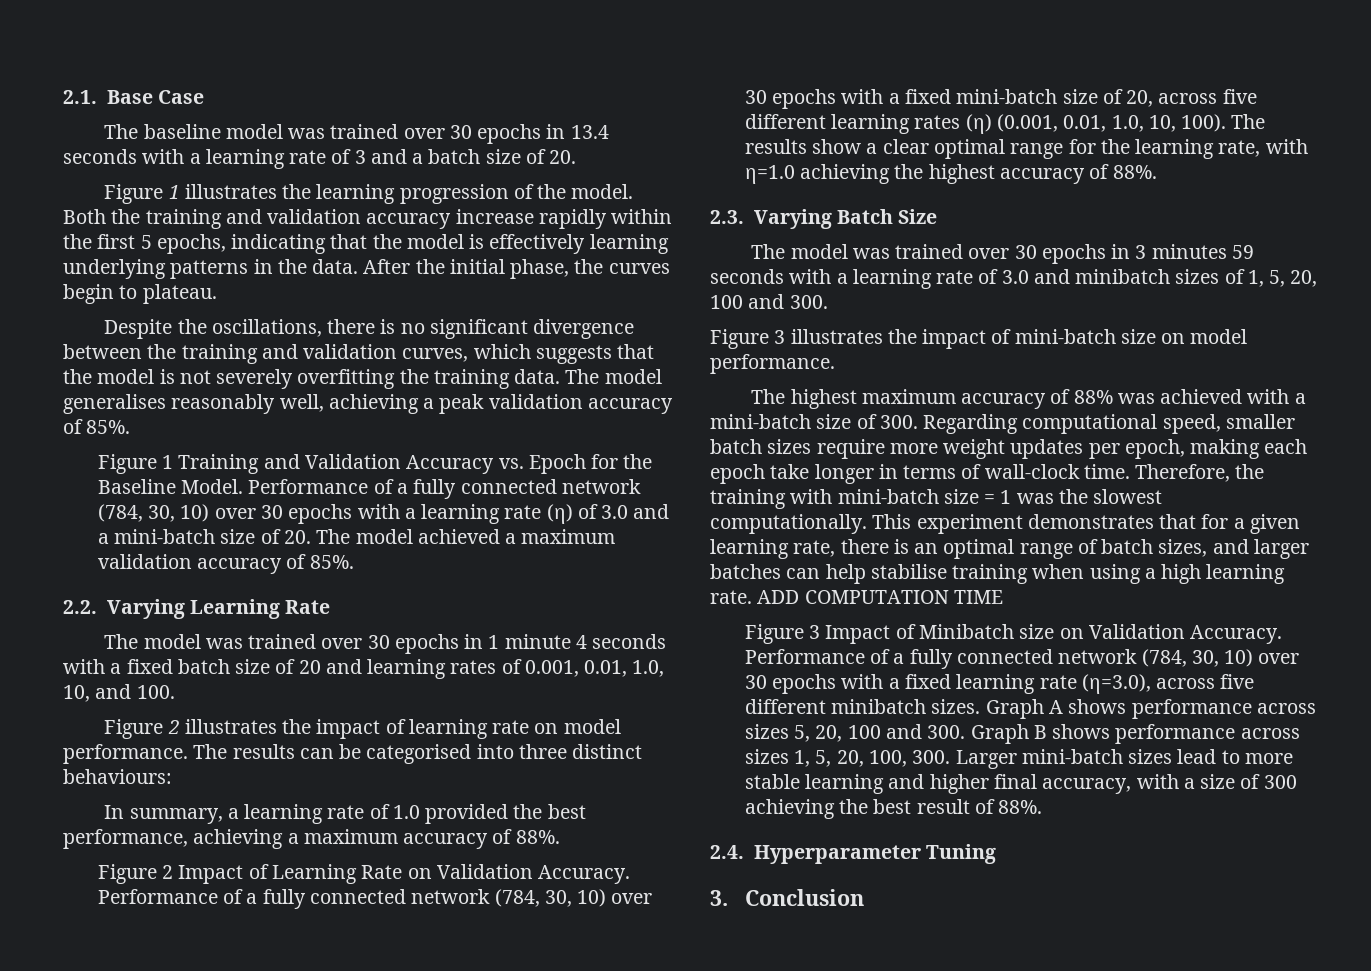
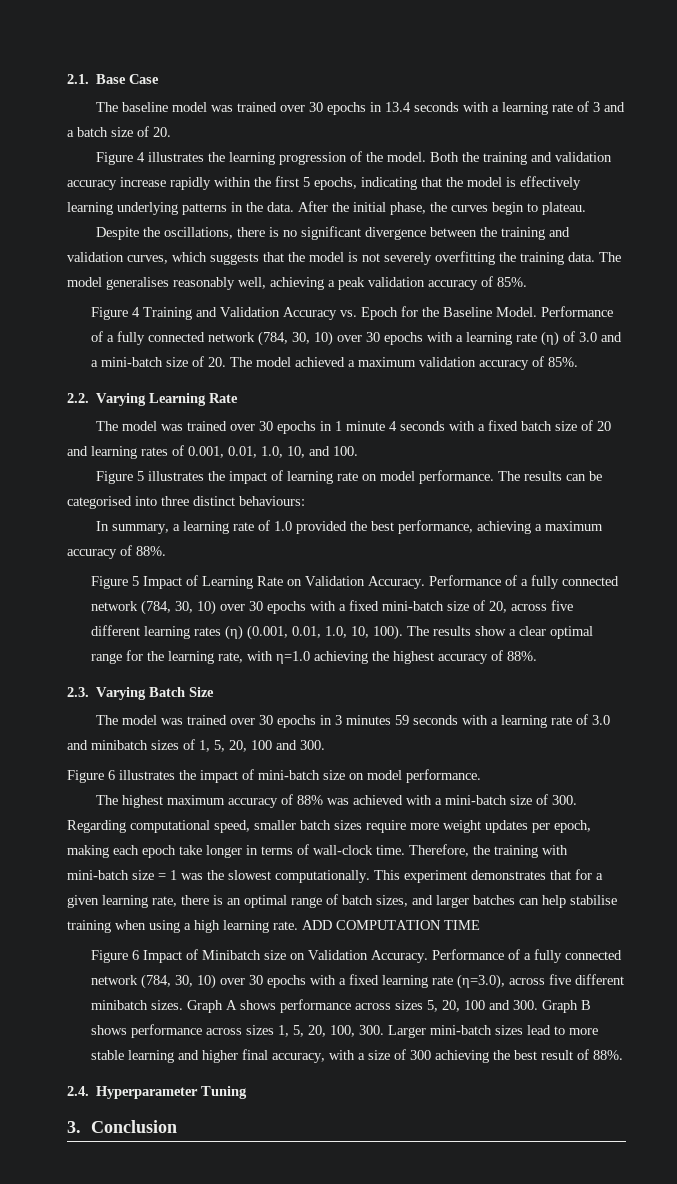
[168,185,180,199] 1 -> [137,152,146,162] 4
[162,455,174,469] 1 -> [132,307,141,317] 4
[167,720,180,734] 2 -> [137,471,145,481] 5
[162,865,174,879] 2 -> [132,576,140,586] 5
[774,330,786,344] 3 -> [108,770,115,780] 6
[809,625,821,639] 3 -> [132,950,140,960] 6

